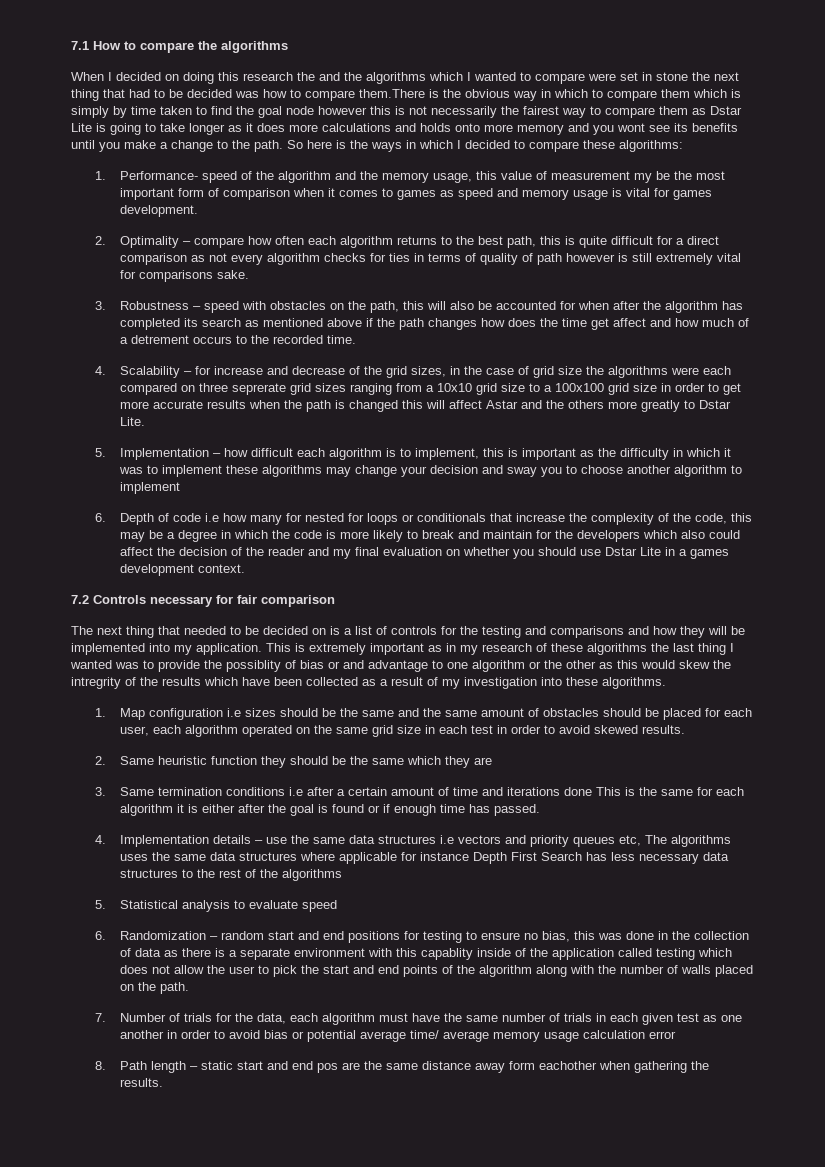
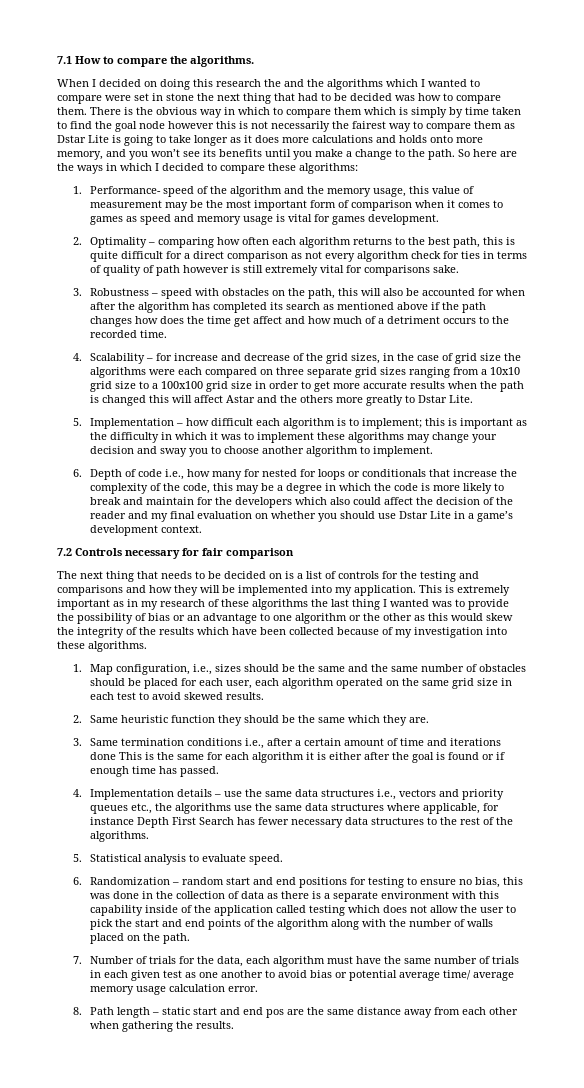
[221,41,288,53] algorithms -> [190,56,254,67] algorithms.
[359,89,425,98] them.There -> [57,107,121,115] them. There
[517,124,564,135] memory -> [57,151,103,160] memory,
[617,123,645,132] wont -> [151,149,180,157] won’t
[336,140,346,149] is -> [500,151,517,157] are
[633,173,652,183] my -> [164,202,188,211] may
[193,237,244,248] compare -> [157,237,214,248] comparing
[323,253,366,262] checks -> [410,251,441,259] check
[130,335,189,344] detrement -> [386,316,440,324] detriment
[231,383,286,395] seprerate -> [306,367,352,378] separate
[414,448,479,460] implement, -> [361,418,422,429] implement;
[119,482,180,494] implement -> [372,446,433,457] implement.
[204,513,219,522] i.e -> [164,469,184,480] i.e.,
[689,549,729,559] games -> [476,511,513,522] game’s
[184,626,226,635] needed -> [161,571,192,579] needs
[226,660,281,672] possiblity -> [77,613,133,624] possibility
[343,660,364,669] and -> [187,615,200,621] an
[71,677,121,689] intregrity -> [77,627,124,638] integrity
[362,677,423,686] as a result -> [337,627,379,635] because
[148,708,241,720] configuration i.e -> [115,664,212,675] configuration, i.e.,
[480,708,524,717] amount -> [420,664,464,672] number
[496,725,541,734] in order -> (136, 696) none
[473,757,492,765] are -> [408,717,429,723] are.
[288,787,303,796] i.e -> [244,738,264,749] i.e.,
[439,835,454,844] i.e -> [376,789,396,800] i.e.,
[618,835,731,847] [119,854,148,861] etc, The algorithms uses -> [130,803,252,814] etc., the algorithms use
[338,852,397,864] applicable -> [422,803,480,814] applicable,
[610,852,635,861] less -> [257,817,289,825] fewer
[281,869,342,881] algorithms -> [89,831,149,842] algorithms.
[301,900,337,912] speed -> [248,854,283,865] speed.
[420,948,473,960] capablity -> [89,905,143,916] capability
[166,1030,211,1039] in order -> (263, 974) none
[648,1031,676,1039] error -> [227,986,258,992] error.
[508,1061,597,1070] form eachother -> [433,1007,518,1015] from each other

